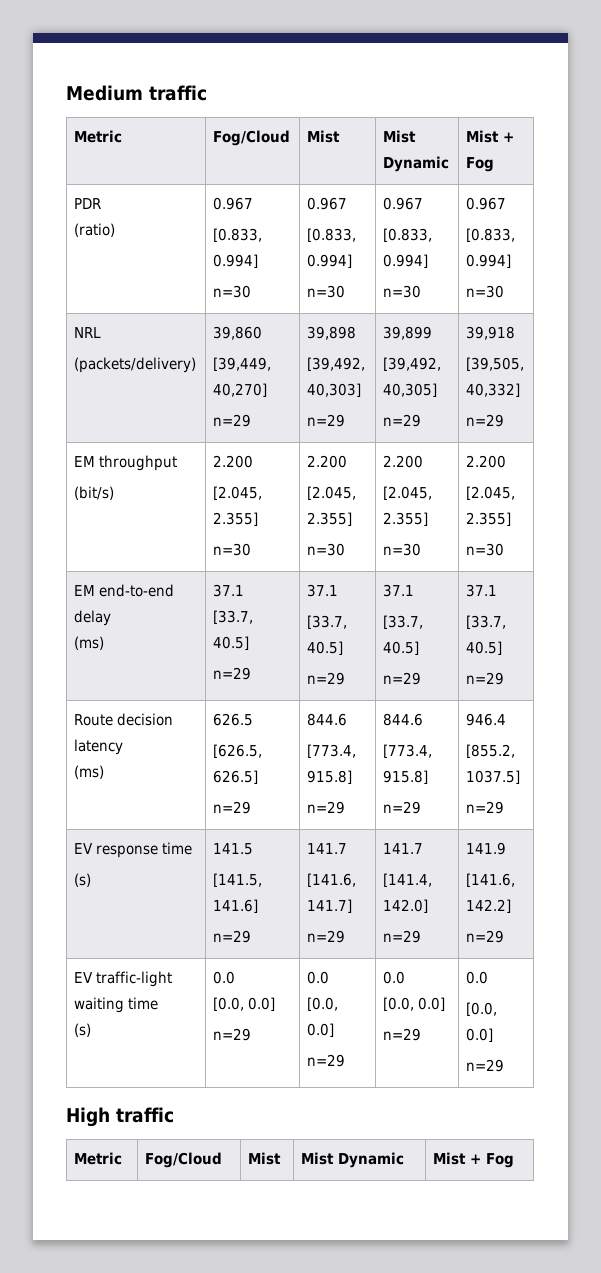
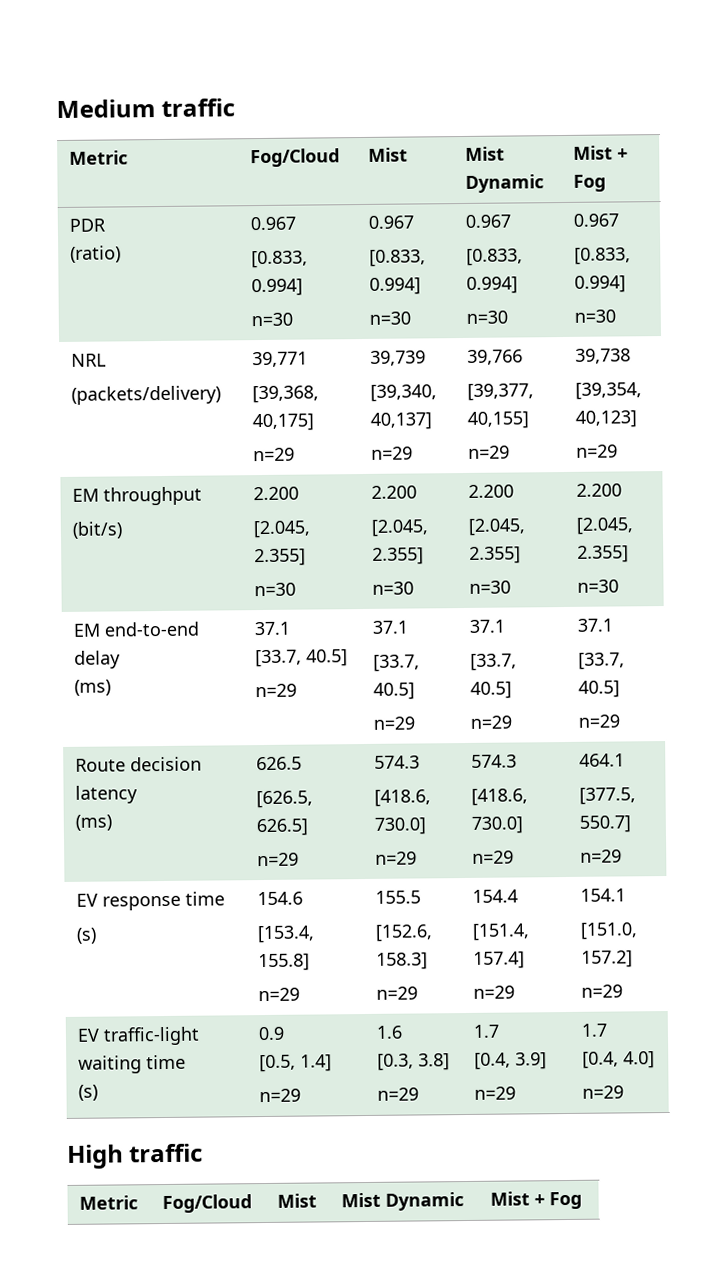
[212,326,262,340] [212,357,271,371] [212,383,267,397] [212,414,251,427] [306,326,356,340] [306,357,365,371] [306,383,361,397] [306,414,345,427] [382,326,432,340] [382,357,441,371] [382,383,437,397] [382,414,421,427] [465,326,515,340] [465,357,524,371] [465,383,520,397] 39,860 // [39,449, 40,270] // n=29 | 39,898 // [39,492, 40,303] // n=29 | 39,899 // [39,492, 40,305] // n=29 | 39,918 // [39,505, 40,332] -> [252,351,309,368] [252,385,320,404] [252,413,315,432] [253,447,296,462] [370,350,427,366] [370,384,438,402] [370,412,433,430] [371,446,414,460] [467,349,524,365] [467,383,535,401] [467,411,530,429] [468,445,511,459] [575,348,632,364] [575,382,643,400] [575,410,638,428] 39,771 // [39,368, 40,175] // n=29 | 39,739 // [39,340, 40,137] // n=29 | 39,766 // [39,377, 40,155] // n=29 | 39,738 // [39,354, 40,123]
[306,713,347,726] [306,744,356,758] [306,770,352,784] [306,801,345,814] [382,713,423,726] [382,744,432,758] [382,770,428,784] [382,801,421,814] [465,713,506,726] [465,744,515,758] [465,770,520,784] 844.6 // [773.4, 915.8] // n=29 | 844.6 // [773.4, 915.8] // n=29 | 946.4 // [855.2, 1037.5] -> [374,755,421,769] [374,789,432,807] [374,817,427,835] [375,851,418,865] [471,754,518,768] [471,788,529,806] [471,816,524,834] [472,850,515,864] [579,753,626,767] [579,787,637,805] [579,815,632,833] 574.3 // [418.6, 730.0] // n=29 | 574.3 // [418.6, 730.0] // n=29 | 464.1 // [377.5, 550.7]
[212,843,253,855] [212,873,262,887] [212,899,258,913] [212,930,251,943] [306,843,347,854] [306,873,356,887] [306,899,352,913] [306,930,345,943] [382,843,423,854] [382,873,432,887] [382,899,428,913] [382,930,421,943] [465,842,506,855] [465,873,515,887] [465,899,511,913] 141.5 // [141.5, 141.6] // n=29 | 141.7 // [141.6, 141.7] // n=29 | 141.7 // [141.4, 142.0] // n=29 | 141.9 // [141.6, 142.2] -> [257,891,304,906] [257,925,316,944] [258,953,311,972] [258,987,301,1002] [375,890,422,904] [375,924,434,942] [376,952,429,970] [376,986,419,1000] [472,889,519,903] [472,923,531,941] [473,951,526,969] [473,985,516,999] [580,888,627,902] [580,922,639,940] [581,950,634,968] 154.6 // [153.4, 155.8] // n=29 | 155.5 // [152.6, 158.3] // n=29 | 154.4 // [151.4, 157.4] // n=29 | 154.1 // [151.0, 157.2]
[212,971,235,984] [212,997,275,1011] [212,1028,251,1041] [306,971,329,984] [306,997,338,1011] [306,1023,334,1037] [306,1054,345,1067] [382,971,405,984] [382,997,445,1011] [382,1028,421,1041] [465,971,488,984] [465,1002,497,1016] [465,1028,493,1042] 0.0 // [0.0, 0.0] // n=29 | 0.0 // [0.0, 0.0] // n=29 | 0.0 // [0.0, 0.0] // n=29 | 0.0 // [0.0, 0.0] -> [258,1026,286,1041] [259,1054,333,1073] [259,1088,302,1103] [376,1025,404,1039] [377,1053,451,1071] [377,1087,420,1101] [473,1024,500,1038] [474,1052,548,1070] [474,1086,517,1100] [581,1023,608,1037] [582,1051,656,1069] 0.9 // [0.5, 1.4] // n=29 | 1.6 // [0.3, 3.8] // n=29 | 1.7 // [0.4, 3.9] // n=29 | 1.7 // [0.4, 4.0]

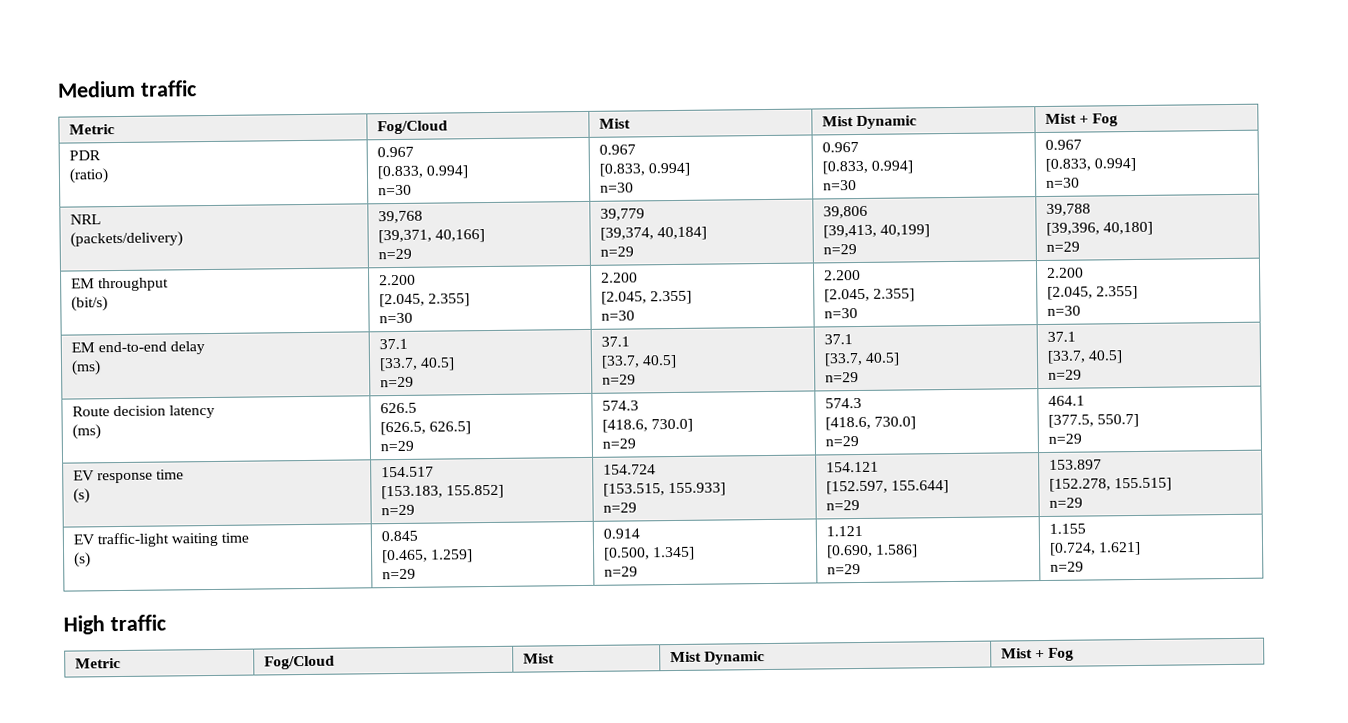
[252,351,309,368] [252,385,320,404] [252,413,315,432] [253,447,296,462] [370,350,427,366] [370,384,438,402] [370,412,433,430] [371,446,414,460] [467,349,524,365] [467,383,535,401] [467,411,530,429] [468,445,511,459] [575,348,632,364] [575,382,643,400] [575,410,638,428] 39,771 // [39,368, 40,175] // n=29 | 39,739 // [39,340, 40,137] // n=29 | 39,766 // [39,377, 40,155] // n=29 | 39,738 // [39,354, 40,123] -> [377,210,423,224] [377,229,485,244] [377,248,412,260] [599,208,645,221] [599,226,707,241] [599,246,634,257] [822,205,868,219] [822,224,930,239] [822,244,857,255] [1045,203,1091,216] [1045,221,1153,236] 39,768 // [39,371, 40,166] // n=29 | 39,779 // [39,374, 40,184] // n=29 | 39,806 // [39,413, 40,199] // n=29 | 39,788 // [39,396, 40,180]
[257,891,304,906] [257,925,316,944] [258,953,311,972] [258,987,301,1002] [375,890,422,904] [375,924,434,942] [376,952,429,970] [376,986,419,1000] [472,889,519,903] [472,923,531,941] [473,951,526,969] [473,985,516,999] [580,888,627,902] [580,922,639,940] [581,950,634,968] 154.6 // [153.4, 155.8] // n=29 | 155.5 // [152.6, 158.3] // n=29 | 154.4 // [151.4, 157.4] // n=29 | 154.1 // [151.0, 157.2] -> [380,466,434,478] [380,484,504,500] [380,504,415,516] [602,464,656,475] [602,482,726,497] [602,502,637,513] [825,461,879,473] [825,480,949,495] [825,500,860,511] [1048,459,1102,470] [1048,477,1172,492] 154.517 // [153.183, 155.852] // n=29 | 154.724 // [153.515, 155.933] // n=29 | 154.121 // [152.597, 155.644] // n=29 | 153.897 // [152.278, 155.515]
[258,1026,286,1041] [259,1054,333,1073] [259,1088,302,1103] [376,1025,404,1039] [377,1053,451,1071] [377,1087,420,1101] [473,1024,500,1038] [474,1052,548,1070] [474,1086,517,1100] [581,1023,608,1037] [582,1051,656,1069] 0.9 // [0.5, 1.4] // n=29 | 1.6 // [0.3, 3.8] // n=29 | 1.7 // [0.4, 3.9] // n=29 | 1.7 // [0.4, 4.0] -> [380,530,418,542] [381,549,473,564] [381,568,416,580] [602,528,640,539] [603,546,695,561] [603,566,638,577] [825,525,863,537] [825,544,918,559] [826,563,861,575] [1048,523,1086,534] [1048,541,1141,556] 0.845 // [0.465, 1.259] // n=29 | 0.914 // [0.500, 1.345] // n=29 | 1.121 // [0.690, 1.586] // n=29 | 1.155 // [0.724, 1.621]

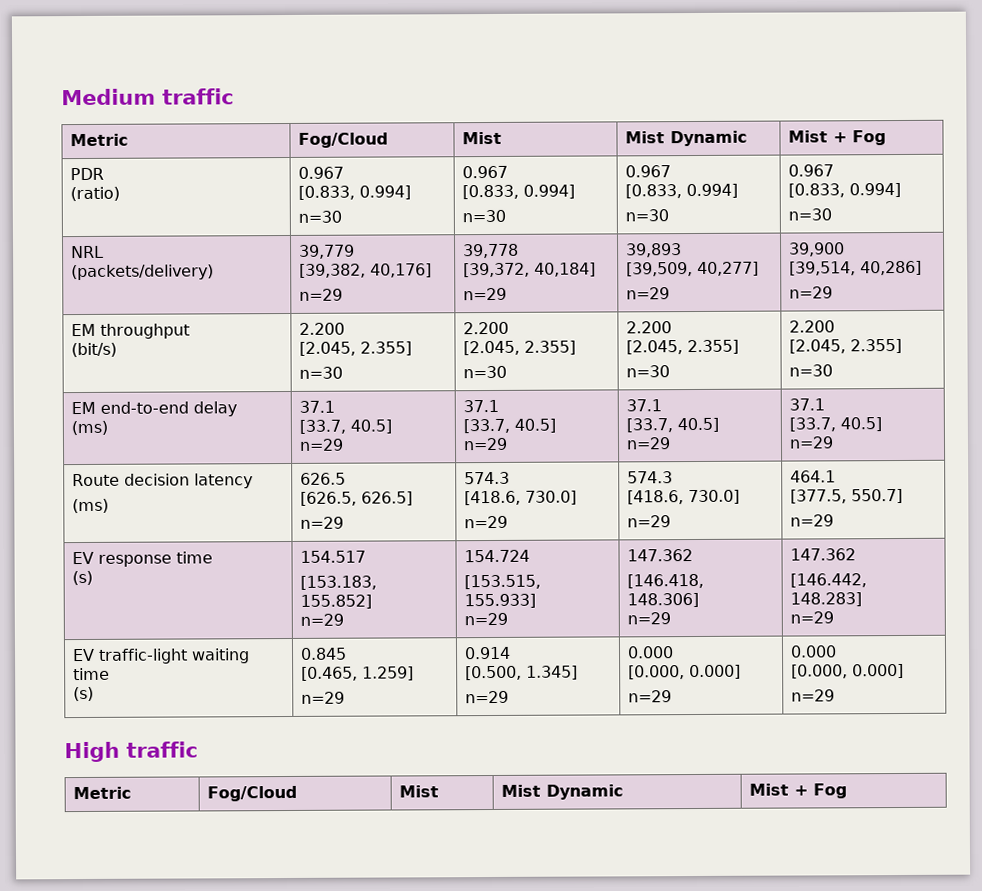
[377,210,423,224] [377,229,485,244] [377,248,412,260] [599,208,645,221] [599,227,654,241] 39,768 // [39,371, 40,166] // n=29 | 39,779 // [39,374, -> [298,244,355,259] [298,263,432,278] [298,288,343,301] [462,243,519,259] [462,262,530,278] 39,779 // [39,382, 40,176] // n=29 | 39,778 // [39,372,
[822,205,868,219] [822,224,930,239] [822,244,857,255] [1045,203,1091,216] [1045,221,1153,236] 39,806 // [39,413, 40,199] // n=29 | 39,788 // [39,396, 40,180] -> [625,243,682,258] [625,261,759,277] [625,287,670,300] [788,242,845,257] [788,260,922,276] 39,893 // [39,509, 40,277] // n=29 | 39,900 // [39,514, 40,286]
[825,461,879,473] [825,480,949,495] [825,500,860,511] [1048,459,1102,470] [1048,477,1172,492] 154.121 // [152.597, 155.644] // n=29 | 153.897 // [152.278, 155.515] -> [626,549,693,562] [626,573,704,589] [626,592,699,608] [626,612,671,625] [789,548,856,561] [789,573,867,588] [789,592,862,607] 147.362 // [146.418, 148.306] // n=29 | 147.362 // [146.442, 148.283]
[825,525,863,537] [825,544,918,559] [826,563,861,575] [1048,523,1086,534] [1048,541,1141,556] 1.121 // [0.690, 1.586] // n=29 | 1.155 // [0.724, 1.621] -> [626,646,674,659] [627,664,741,680] [627,690,672,703] [789,645,837,658] [790,663,904,679] 0.000 // [0.000, 0.000] // n=29 | 0.000 // [0.000, 0.000]

